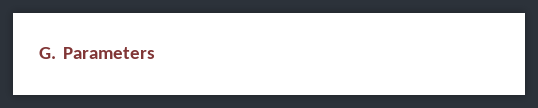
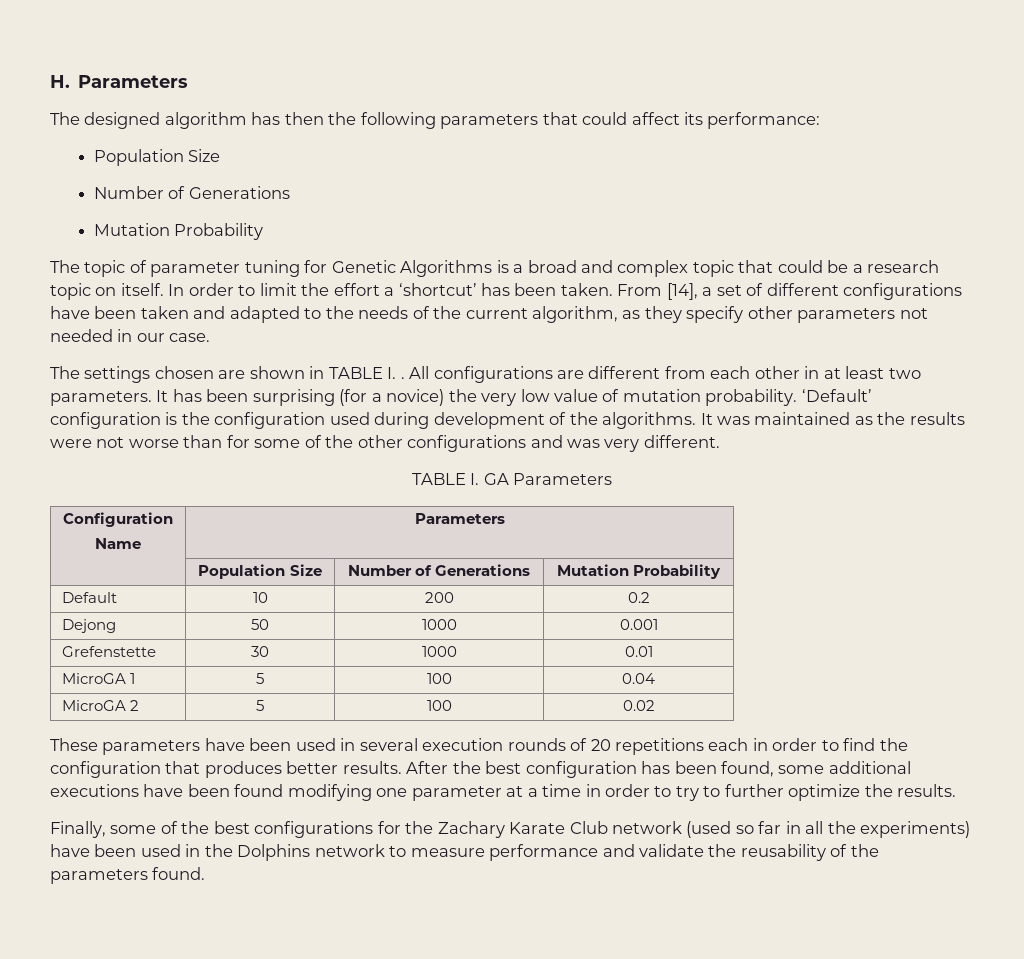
[39,47,155,59] G. Parameters -> [50,75,189,88] [50,112,821,129] [93,149,221,166] [93,186,290,199] [93,223,264,240] [50,260,940,277] [50,283,963,300] [50,306,928,323] [50,329,211,342] [50,366,921,383] [50,389,872,406] [50,412,965,429] [50,435,720,452] [411,473,613,485] [63,512,173,527] [95,538,141,549] [414,513,505,524] [198,564,322,579] [347,564,531,576] [556,564,722,579] [62,592,118,603] [252,592,268,603] [424,592,454,603] [627,592,650,603] [62,619,117,633] [251,619,269,630] [421,619,457,630] [619,619,658,630] [62,646,157,657] [251,646,269,657] [421,646,457,657] [624,646,653,657] [62,673,136,684] [256,673,264,684] [426,673,452,684] [622,673,655,684] [62,700,140,711] [256,700,264,711] [426,700,452,711] [622,700,655,711] [50,738,908,755] [50,761,911,778] [50,784,957,801] [50,821,971,838] [50,844,879,861] [50,867,206,884] H. Parameters // The designed algorithm has then the following parameters that could affect its performance: // Population Size // Number of Generations // Mutation Probability // The topic of parameter tuning for Genetic Algorithms is a broad and complex topic that could be a research topic on itself. In order to limit the effort a ‘shortcut’ has been taken. From [14], a set of different configurations have been taken and adapted to the needs of the current algorithm, as they specify other parameters not needed in our case. // The settings chosen are shown in TABLE I. . All configurations are different from each other in at least two parameters. It has been surprising (for a novice) the very low value of mutation probability. ‘Default’ configuration is the configuration used during development of the algorithms. It was maintained as the results were not worse than for some of the other configurations and was very different. // TABLE I. GA Parameters // Configuration // Name | Parameters // | Population Size | Number of Generations | Mutation Probability // Default | 10 | 200 | 0.2 // Dejong | 50 | 1000 | 0.001 // Grefenstette | 30 | 1000 | 0.01 // MicroGA 1 | 5 | 100 | 0.04 // MicroGA 2 | 5 | 100 | 0.02 // These parameters have been used in several execution rounds of 20 repetitions each in order to find the configuration that produces better results. After the best configuration has been found, some additional executions have been found modifying one parameter at a time in order to try to further optimize the results. // Finally, some of the best configurations for the Zachary Karate Club network (used so far in all the experiments) have been used in the Dolphins network to measure performance and validate the reusability of the parameters found.

